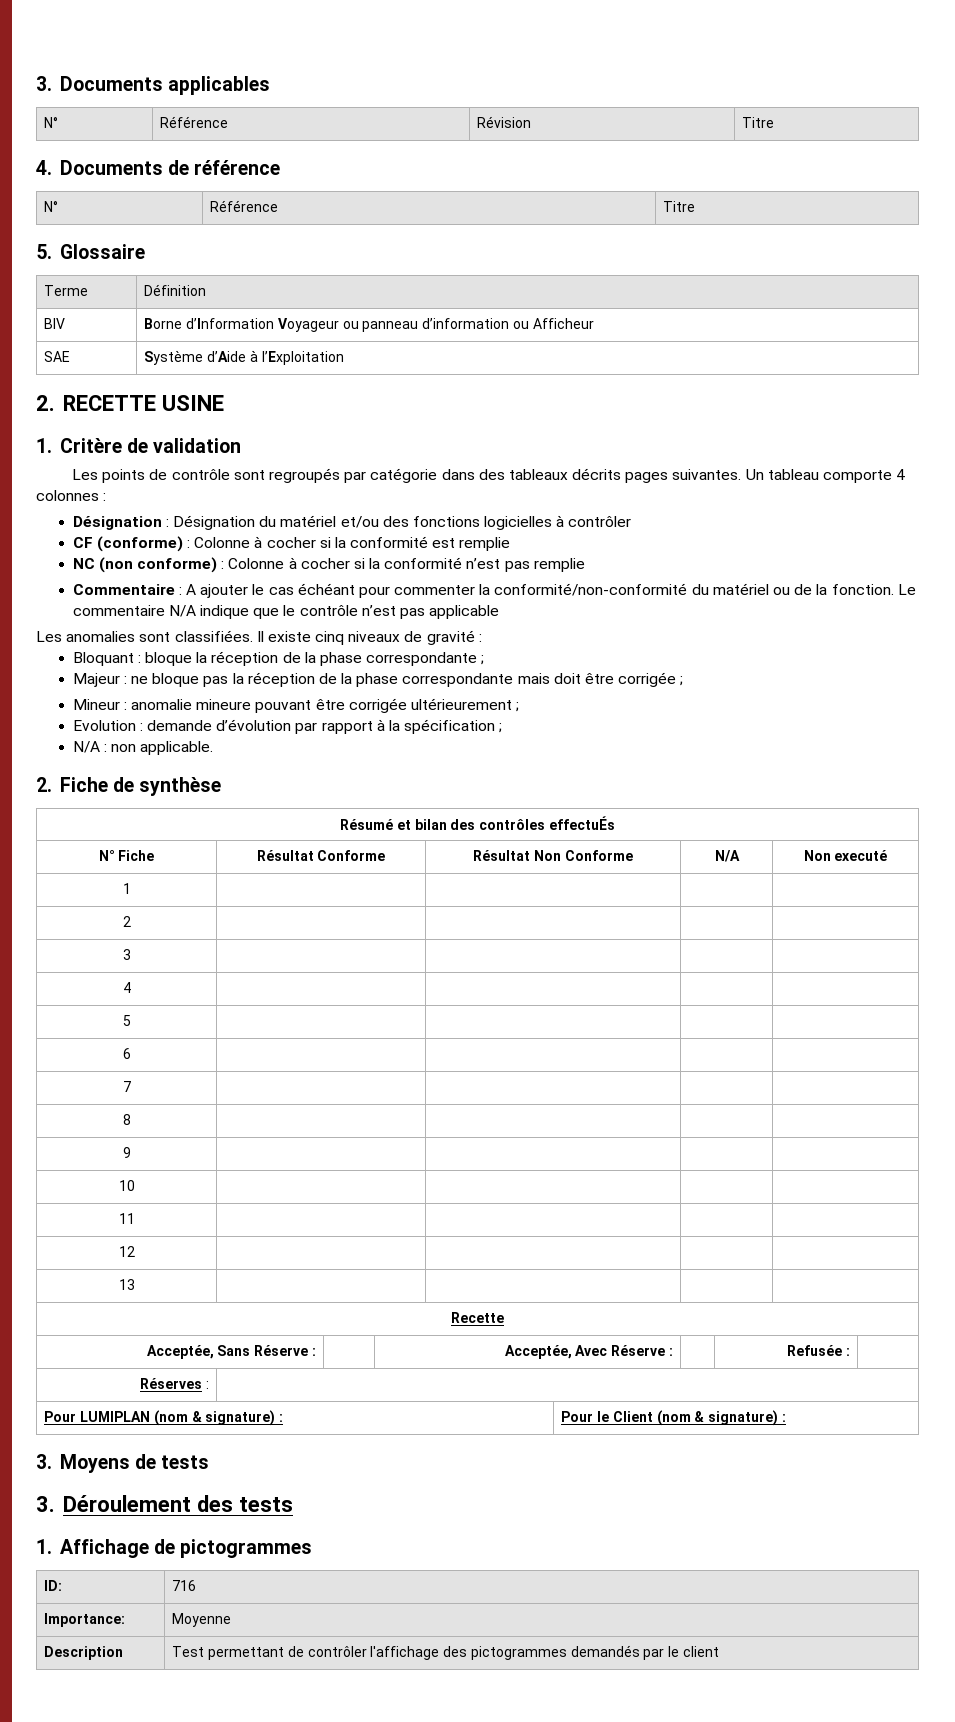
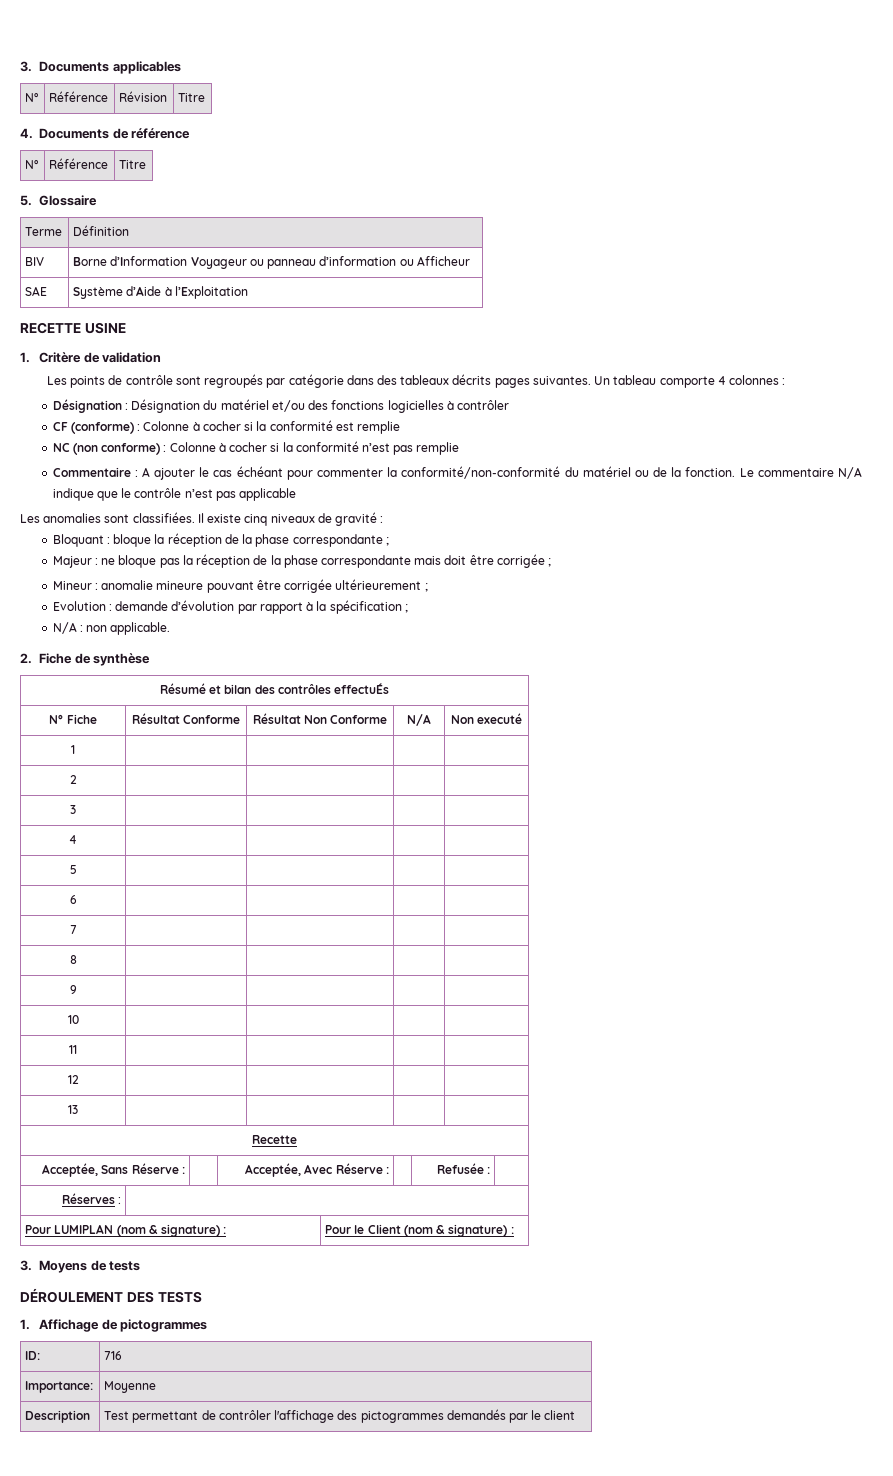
[36,395,55,411] 2. -> (248, 292) none
[36,1495,293,1512] 3. Déroulement des tests -> [20,1288,202,1303] DÉROULEMENT DES TESTS

